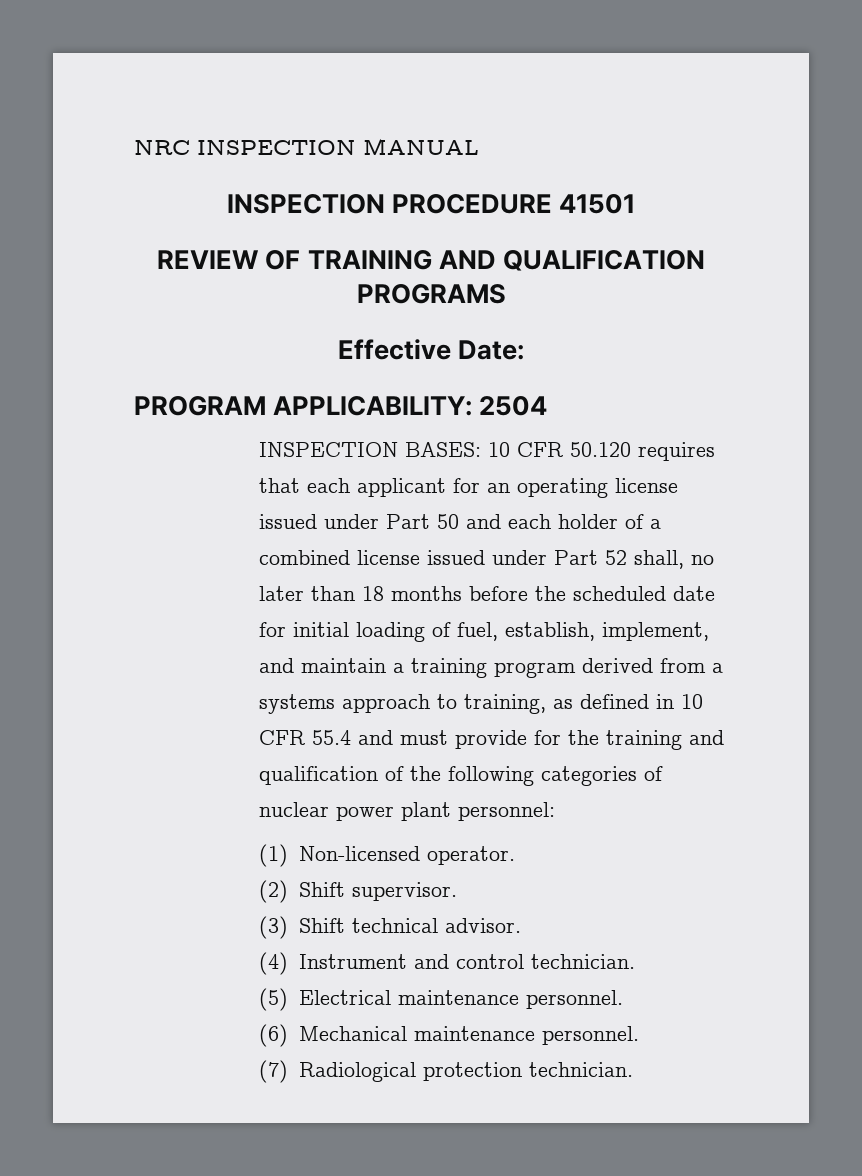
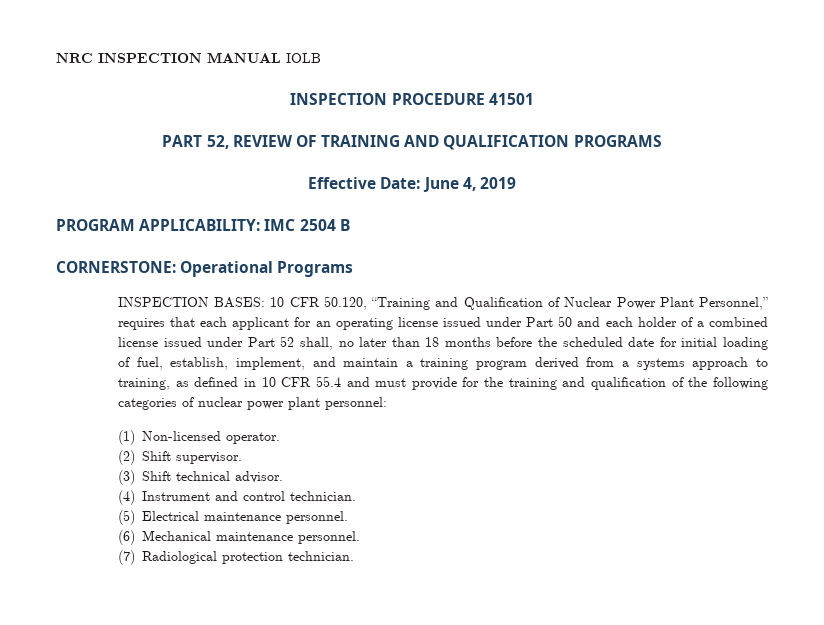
(479, 146) none -> [286,53,321,63] IOLB
(636, 204) none -> [162,135,229,149] PART 52,
(525, 350) none -> [422,177,516,192] June 4, 2019
(473, 406) none -> [264,219,296,231] IMC
(548, 406) none -> [339,219,350,231] [56,261,354,277] B // CORNERSTONE: Operational Programs
[570,442,632,457] 50.120 -> [323,296,768,310] 50.120, “Training and Qualification of Nuclear Power Plant Personnel,”

